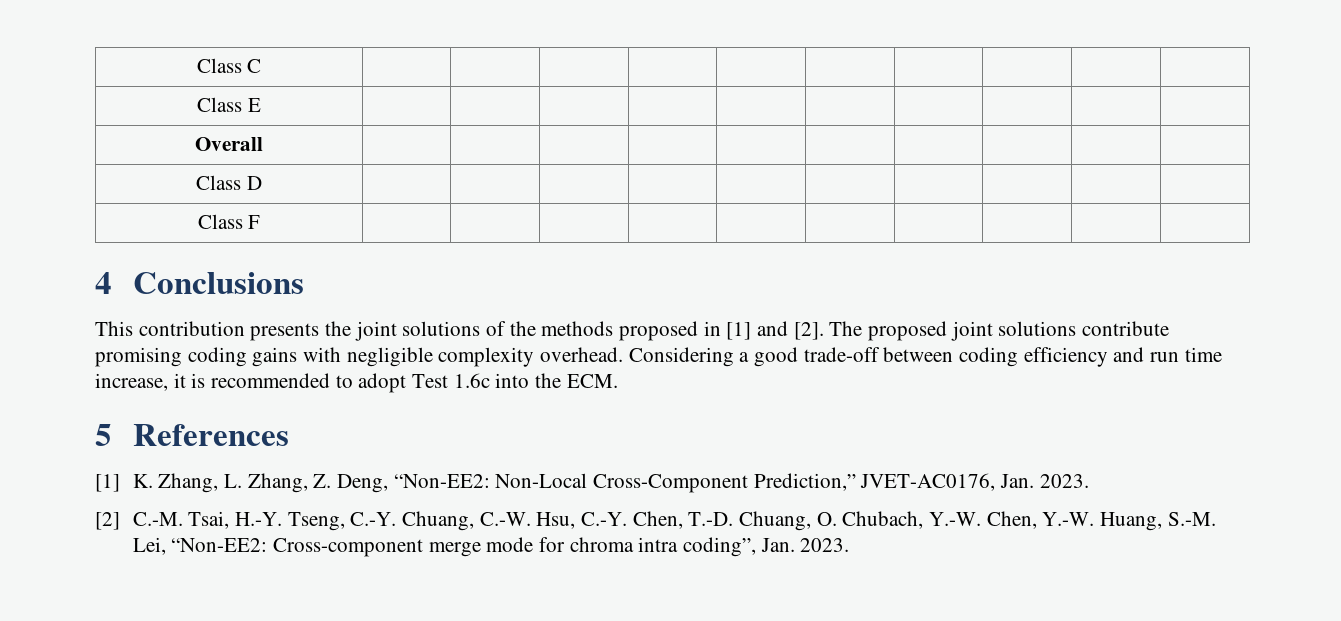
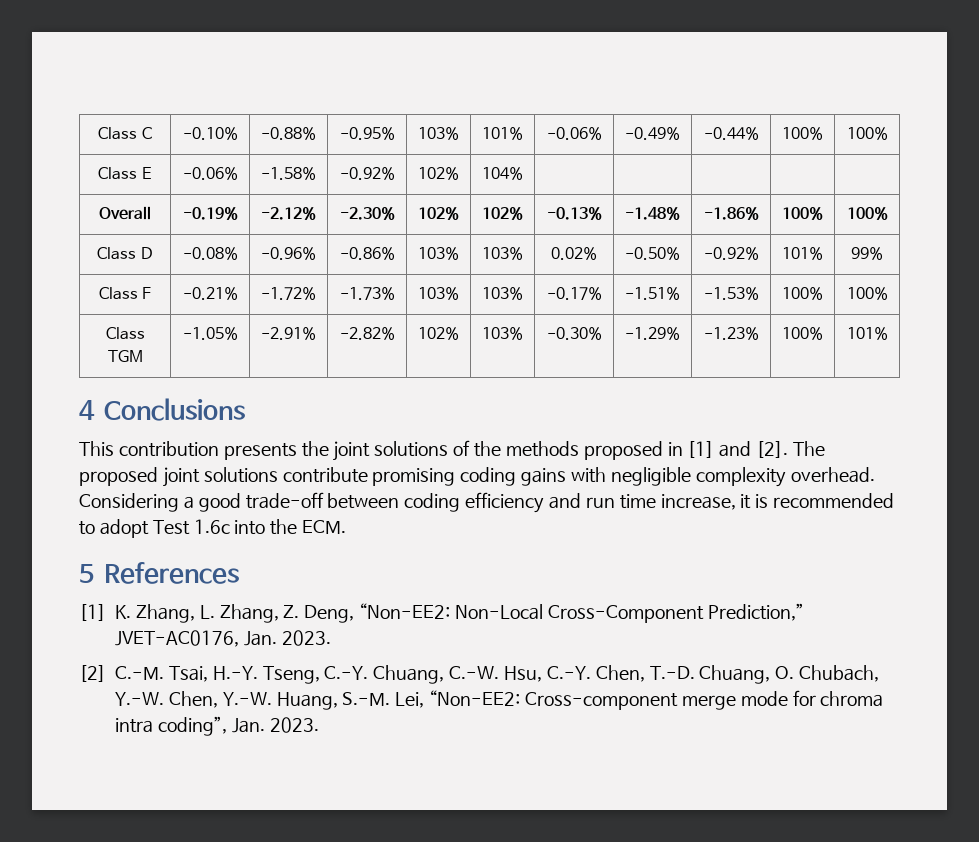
[197,97,261,112] [195,137,263,151] [196,175,262,190] [197,214,261,229] | | | | | | | | | // Class E | | | | | | | | | | // Overall | | | | | | | | | | // Class D | | | | | | | | | | // Class F | | | | | | | | | | -> [182,127,238,140] [261,127,316,140] [339,127,395,140] [418,127,459,140] [482,127,523,140] [546,127,602,140] [625,127,680,140] [703,127,759,140] [782,127,823,140] [846,127,888,140] [98,167,152,180] [182,167,238,180] [261,167,316,180] [339,167,395,180] [418,167,459,180] [482,167,523,180] [99,206,151,220] [182,207,238,220] [261,207,316,220] [339,207,395,220] [418,207,459,220] [482,207,523,220] [546,207,602,220] [625,207,680,220] [703,207,759,220] [782,207,823,220] [846,207,888,220] [97,247,153,260] [182,247,238,260] [261,247,316,260] [339,247,395,260] [418,247,459,260] [482,247,523,260] [551,247,597,260] [625,247,680,260] [703,247,759,260] [782,247,823,260] [851,247,883,260] [98,287,152,300] [182,287,238,300] [261,287,316,300] [339,287,395,300] [418,287,459,300] [482,287,523,300] [546,287,602,300] [625,287,680,300] [703,287,759,300] [782,287,823,300] [846,287,888,300] [105,327,145,340] [107,350,143,362] [182,327,238,340] [261,327,316,340] [339,327,395,340] [418,327,459,340] [482,327,523,340] [546,327,602,340] [625,327,680,340] [703,327,759,340] [782,327,823,340] [846,327,888,340] -0.10% | -0.88% | -0.95% | 103% | 101% | -0.06% | -0.49% | -0.44% | 100% | 100% // Class E | -0.06% | -1.58% | -0.92% | 102% | 104% | | | | | // Overall | -0.19% | -2.12% | -2.30% | 102% | 102% | -0.13% | -1.48% | -1.86% | 100% | 100% // Class D | -0.08% | -0.96% | -0.86% | 103% | 103% | 0.02% | -0.50% | -0.92% | 101% | 99% // Class F | -0.21% | -1.72% | -1.73% | 103% | 103% | -0.17% | -1.51% | -1.53% | 100% | 100% // Class TGM | -1.05% | -2.91% | -2.82% | 102% | 103% | -0.30% | -1.29% | -1.23% | 100% | 101%

